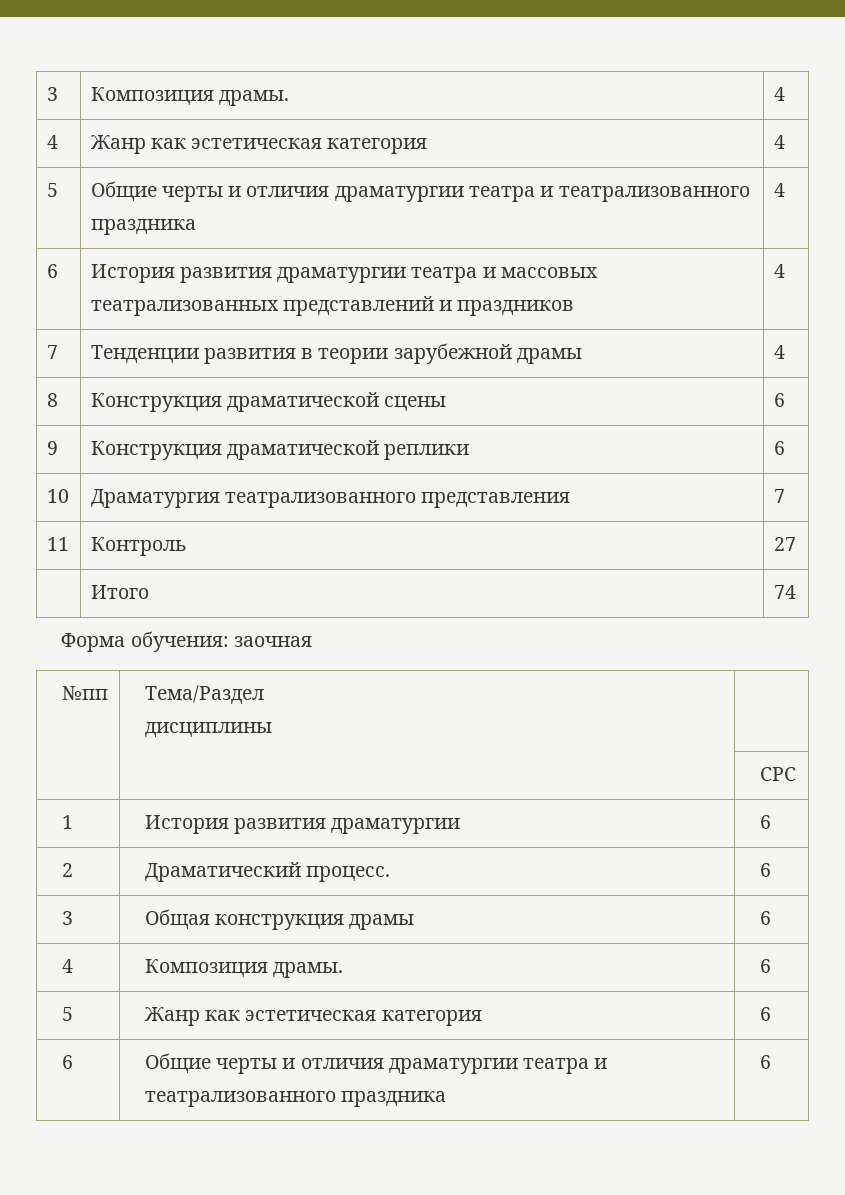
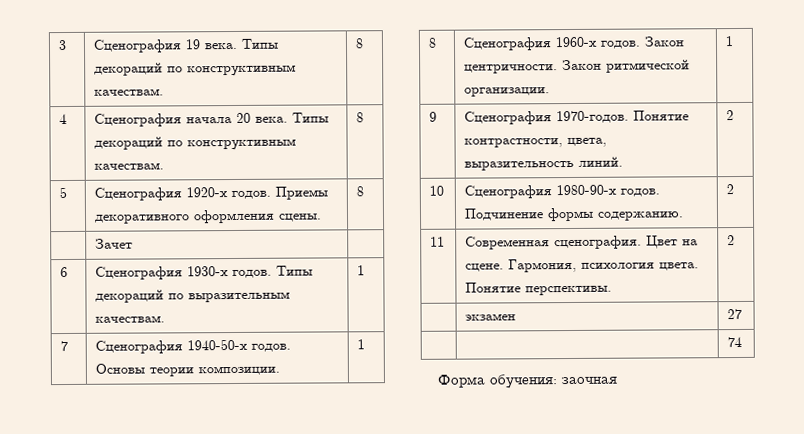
[46,87,58,101] [90,87,289,106] [773,87,785,101] [46,135,58,149] [90,135,428,154] [773,135,785,149] [46,183,58,197] [90,181,750,202] [90,219,196,235] [773,183,785,197] [46,264,58,278] [90,264,599,283] [90,296,575,316] [773,264,785,278] [46,345,58,359] [90,343,583,364] [773,345,785,359] [46,393,58,407] [90,392,447,412] [773,393,785,407] [46,441,58,455] [90,440,470,460] [773,441,785,455] [46,489,69,503] [90,489,571,508] [773,489,785,503] [46,537,69,551] [90,537,187,556] 3 | Композиция драмы. | 4 // 4 | Жанр как эстетическая категория | 4 // 5 | Общие черты и отличия драматургии театра и театрализованного праздника | 4 // 6 | История развития драматургии театра и массовых театрализованных представлений и праздников | 4 // 7 | Тенденции развития в теории зарубежной драмы | 4 // 8 | Конструкция драматической сцены | 6 // 9 | Конструкция драматической реплики | 6 // 10 | Драматургия театрализованного представления | 7 // 11 | Контроль -> [58,39,68,51] [93,38,279,53] [94,62,297,77] [94,88,165,96] [355,38,364,49] [59,113,68,125] [94,112,330,127] [94,136,297,151] [94,162,165,170] [356,112,365,123] [59,186,68,199] [94,186,329,201] [94,209,323,224] [356,186,365,197] [95,238,134,249] [60,266,69,278] [95,265,314,280] [95,289,291,303] [95,315,166,323] [357,265,366,276] [60,340,69,352] [95,338,292,354] [95,363,281,377] [357,339,366,350] [428,37,437,48] [463,36,685,51] [464,59,691,74] [464,87,551,97] [725,36,734,47] [429,111,438,122] [464,110,690,125] [464,137,608,148] [464,156,624,171] [726,110,735,121] [429,185,445,196] [464,184,661,199] [464,207,685,222] [726,184,735,195] [430,236,446,247] [465,235,699,250] [465,258,700,273] [465,282,613,296] [727,235,736,246] [465,313,517,321] 3 | Сценография 19 века. Типы декораций по конструктивным качествам. | 8 // 4 | Сценография начала 20 века. Типы декораций по конструктивным качествам. | 8 // 5 | Сценография 1920-х годов. Приемы декоративного оформления сцены. | 8 // | Зачет | // 6 | Сценография 1930-х годов. Типы декораций по выразительным качествам. | 1 // 7 | Сценография 1940-50-х годов. Основы теории композиции. | 1 // 8 | Сценография 1960-х годов. Закон центричности. Закон ритмической организации. | 1 // 9 | Сценография 1970-годов. Понятие контрастности, цвета, выразительность линий. | 2 // 10 | Сценография 1980-90-х годов. Подчинение формы содержанию. | 2 // 11 | Современная сценография. Цвет на сцене. Гармония, психология цвета. Понятие перспективы. | 2 // | экзамен
[90,585,149,599] Итого -> (743, 314) none
[61,686,108,700] [144,685,264,704] [144,722,272,737] [759,767,796,781] [61,815,73,829] [144,815,461,834] [759,815,771,829] [61,863,73,877] [144,862,391,882] [759,863,771,877] [61,911,73,925] [144,909,415,930] [759,911,771,925] [61,959,73,973] [144,959,344,978] [759,959,771,973] [61,1007,73,1021] [144,1007,482,1026] [759,1007,771,1021] [61,1055,73,1069] [144,1053,608,1074] [144,1091,447,1107] [759,1055,771,1069] // №пп | Тема/Раздел // дисциплины | // | | СРС // 1 | История развития драматургии | 6 // 2 | Драматический процесс. | 6 // 3 | Общая конструкция драмы | 6 // 4 | Композиция драмы. | 6 // 5 | Жанр как эстетическая категория | 6 // 6 | Общие черты и отличия драматургии театра и театрализованного праздника | 6 -> (617, 380) none

